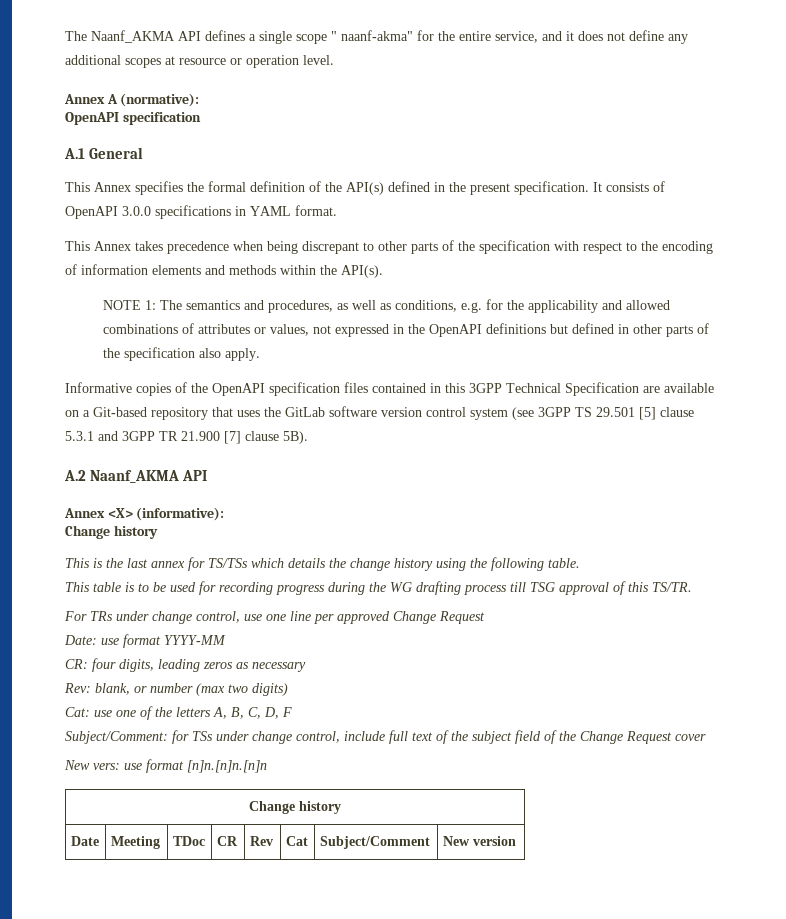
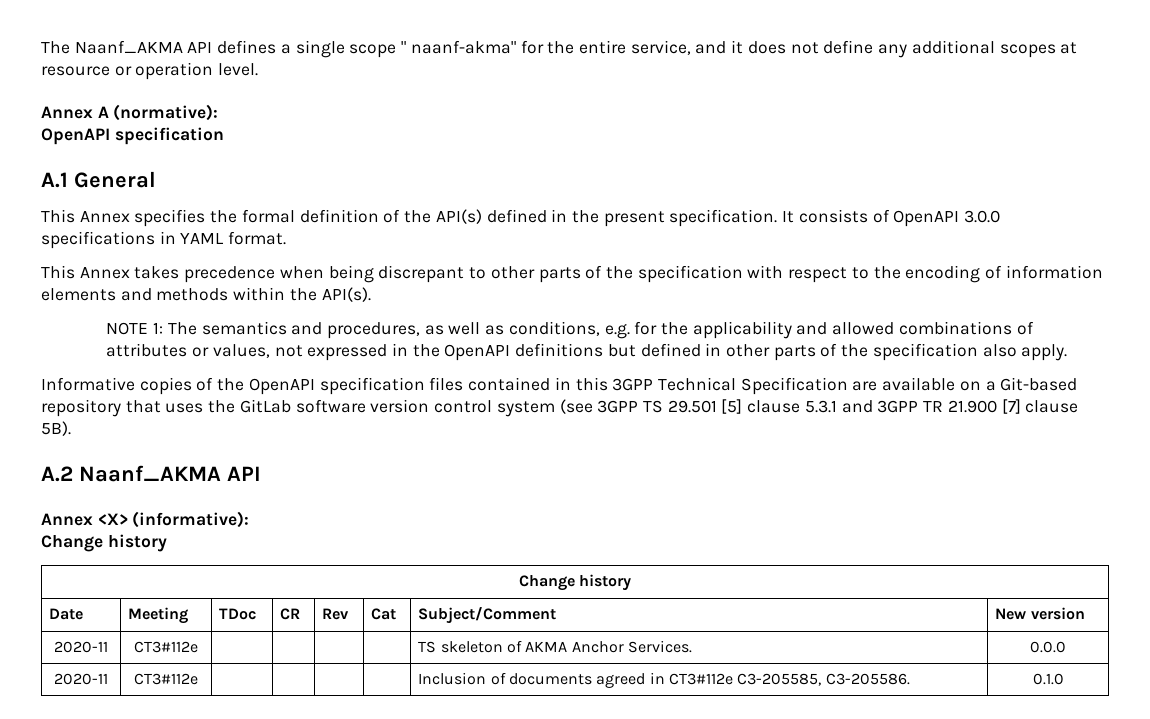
[65,557,580,571] [65,581,692,595] [64,611,485,624] [64,634,226,648] [65,658,306,672] [64,683,288,696] [65,706,292,720] [65,730,706,744] [64,759,267,773] // This is the last annex for TS/TSs which details the change history using the following table. // This table is to be used for recording progress during the WG drafting process till TSG approval of this TS/TR. // For TRs under change control, use one line per approved Change Request // Date: use format YYYY-MM // CR: four digits, leading zeros as necessary // Rev: blank, or number (max two digits) // Cat: use one of the letters A, B, C, D, F // Subject/Comment: for TSs under change control, include full text of the subject field of the Change Request cover // New vers: use format [n]n.[n]n.[n]n -> (167, 543) none
(516, 841) none -> [54,641,108,653] [134,641,198,653] [418,640,692,653] [1030,641,1066,653] [54,673,108,685] [134,673,198,685] [418,672,910,688] [1032,673,1064,685] // 2020-11 | CT3#112e | | | | | TS skeleton of AKMA Anchor Services. | 0.0.0 // 2020-11 | CT3#112e | | | | | Inclusion of documents agreed in CT3#112e C3-205585, C3-205586. | 0.1.0

